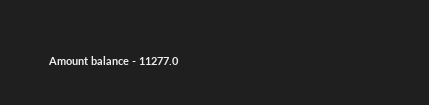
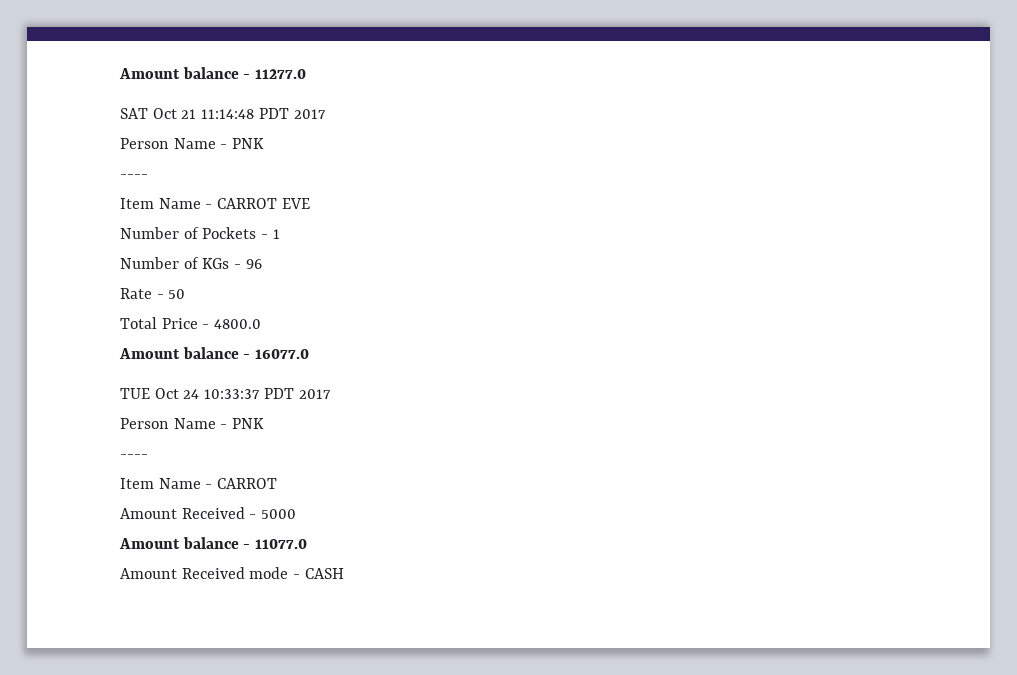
(179, 61) none -> [120,108,326,119] [120,138,265,149] [120,174,148,179] [120,198,310,209] [120,227,280,239] [120,257,262,269] [120,288,186,299] [120,317,262,329] [119,347,310,359] [120,388,331,399] [120,418,265,429] [120,454,148,459] [120,478,278,489] [120,507,297,519] [119,537,308,549] [120,567,344,579] // SAT Oct 21 11:14:48 PDT 2017 // Person Name - PNK // ---- // Item Name - CARROT EVE // Number of Pockets - 1 // Number of KGs - 96 // Rate - 50 // Total Price - 4800.0 // Amount balance - 16077.0 // TUE Oct 24 10:33:37 PDT 2017 // Person Name - PNK // ---- // Item Name - CARROT // Amount Received - 5000 // Amount balance - 11077.0 // Amount Received mode - CASH

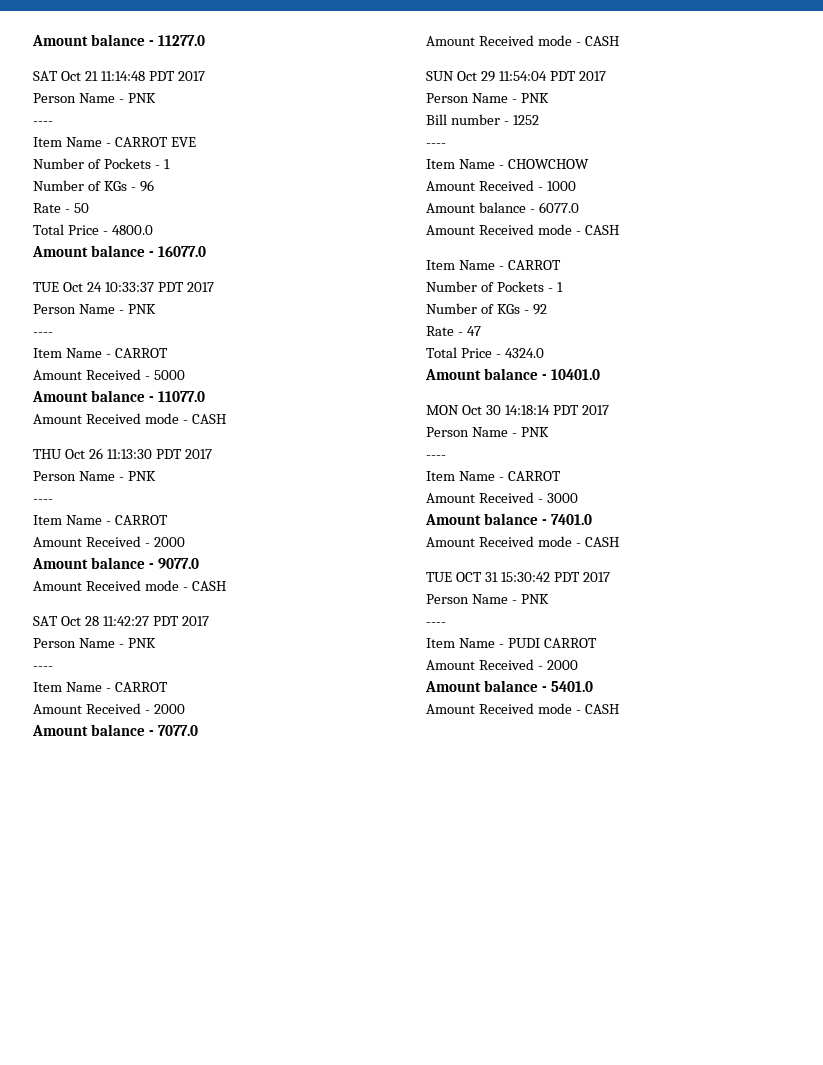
(344, 573) none -> [33,448,212,459] [33,471,156,481] [33,499,53,503] [33,515,168,525] [33,536,185,547] [32,557,199,569] [33,580,226,591] [33,616,209,626] [33,638,156,648] [33,666,53,670] [33,682,168,692] [33,703,185,714] [32,724,198,736] [426,35,619,46] [426,71,606,82] [426,93,549,103] [426,114,539,125] [426,143,446,147] [426,159,589,169] [426,180,576,191] [426,202,579,213] [426,224,619,235] [426,260,561,270] [426,281,563,292] [426,303,547,315] [426,326,481,336] [426,347,544,358] [425,368,600,380] [426,405,609,415] [426,427,549,437] [426,455,446,459] [426,471,561,481] [426,492,578,503] [425,513,592,525] [426,536,619,547] [426,572,610,582] [426,594,549,604] [426,622,446,626] [426,638,597,648] [426,659,578,670] [425,680,593,692] [426,703,619,714] // THU Oct 26 11:13:30 PDT 2017 // Person Name - PNK // ---- // Item Name - CARROT // Amount Received - 2000 // Amount balance - 9077.0 // Amount Received mode - CASH // SAT Oct 28 11:42:27 PDT 2017 // Person Name - PNK // ---- // Item Name - CARROT // Amount Received - 2000 // Amount balance - 7077.0 // Amount Received mode - CASH // SUN Oct 29 11:54:04 PDT 2017 // Person Name - PNK // Bill number - 1252 // ---- // Item Name - CHOWCHOW // Amount Received - 1000 // Amount balance - 6077.0 // Amount Received mode - CASH // Item Name - CARROT // Number of Pockets - 1 // Number of KGs - 92 // Rate - 47 // Total Price - 4324.0 // Amount balance - 10401.0 // MON Oct 30 14:18:14 PDT 2017 // Person Name - PNK // ---- // Item Name - CARROT // Amount Received - 3000 // Amount balance - 7401.0 // Amount Received mode - CASH // TUE OCT 31 15:30:42 PDT 2017 // Person Name - PNK // ---- // Item Name - PUDI CARROT // Amount Received - 2000 // Amount balance - 5401.0 // Amount Received mode - CASH

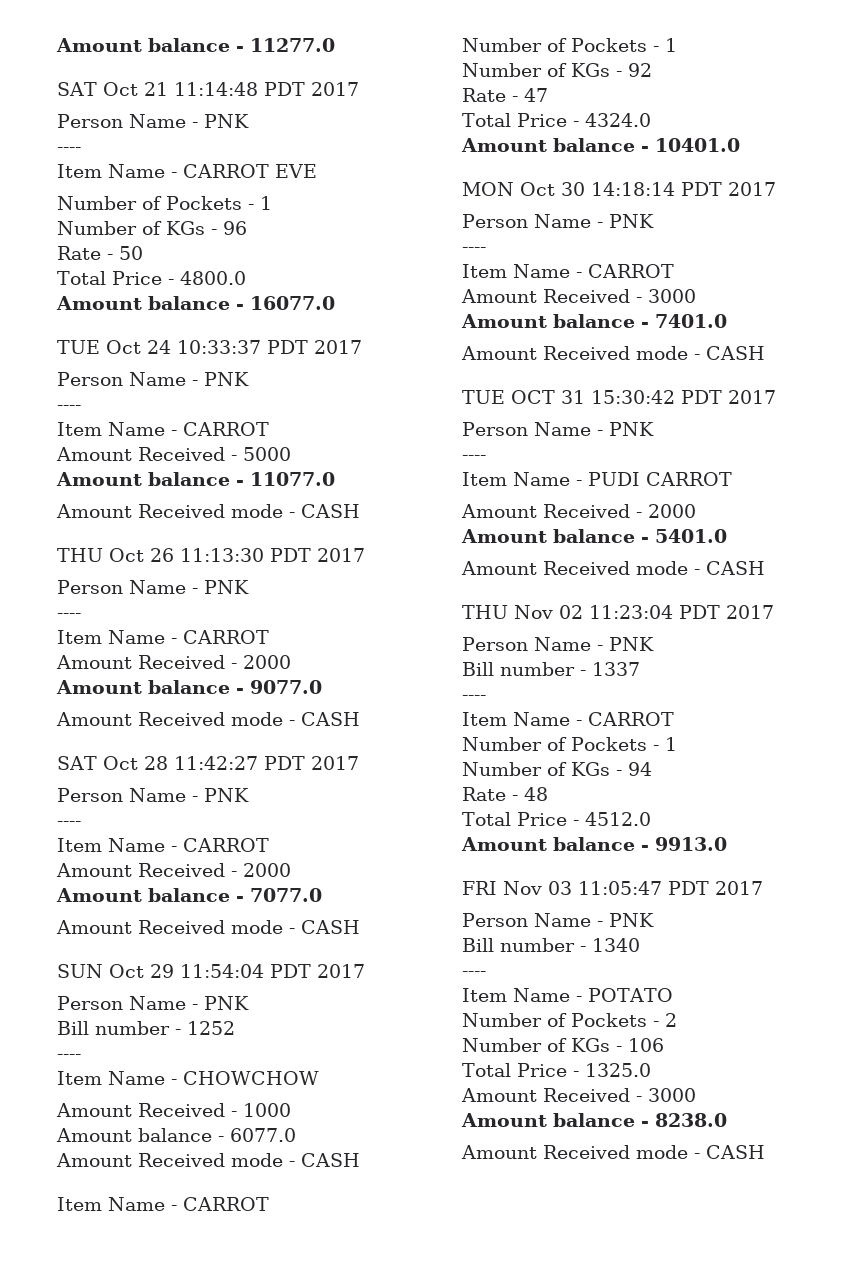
(619, 709) none -> [462,605,774,619] [462,637,654,651] [462,662,640,676] [462,695,486,701] [462,712,674,726] [462,737,677,751] [462,762,652,776] [462,787,548,801] [462,812,651,826] [461,837,727,851] [462,881,763,895] [462,913,654,927] [462,938,640,952] [462,971,486,977] [462,988,673,1002] [462,1013,677,1027] [462,1038,664,1052] [462,1063,651,1077] [461,1088,696,1102] [461,1113,727,1127] [461,1145,765,1159] // THU Nov 02 11:23:04 PDT 2017 // Person Name - PNK // Bill number - 1337 // ---- // Item Name - CARROT // Number of Pockets - 1 // Number of KGs - 94 // Rate - 48 // Total Price - 4512.0 // Amount balance - 9913.0 // FRI Nov 03 11:05:47 PDT 2017 // Person Name - PNK // Bill number - 1340 // ---- // Item Name - POTATO // Number of Pockets - 2 // Number of KGs - 106 // Total Price - 1325.0 // Amount Received - 3000 // Amount balance - 8238.0 // Amount Received mode - CASH

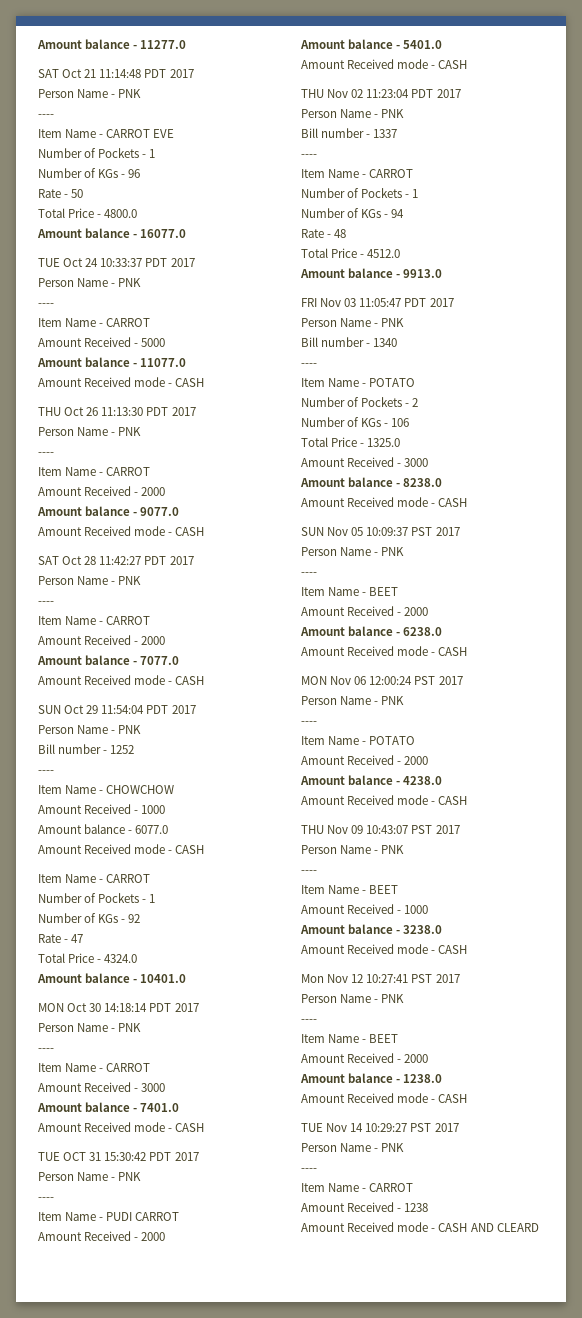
(765, 1152) none -> [301,527,460,536] [301,547,405,556] [301,572,317,576] [301,587,399,596] [301,606,429,616] [300,626,443,636] [301,646,468,656] [301,676,463,685] [301,696,405,705] [301,721,317,725] [301,736,416,745] [301,755,429,765] [300,775,443,785] [301,795,468,805] [301,825,460,834] [301,845,405,854] [301,870,317,874] [301,885,399,894] [301,904,429,914] [300,924,443,934] [301,944,468,954] [301,974,460,983] [301,994,405,1003] [301,1019,317,1023] [301,1034,399,1043] [301,1053,429,1063] [300,1073,443,1083] [301,1093,468,1103] [301,1123,459,1132] [301,1143,405,1152] [301,1168,317,1172] [301,1183,414,1192] [301,1202,429,1212] [301,1222,539,1232] // SUN Nov 05 10:09:37 PST 2017 // Person Name - PNK // ---- // Item Name - BEET // Amount Received - 2000 // Amount balance - 6238.0 // Amount Received mode - CASH // MON Nov 06 12:00:24 PST 2017 // Person Name - PNK // ---- // Item Name - POTATO // Amount Received - 2000 // Amount balance - 4238.0 // Amount Received mode - CASH // THU Nov 09 10:43:07 PST 2017 // Person Name - PNK // ---- // Item Name - BEET // Amount Received - 1000 // Amount balance - 3238.0 // Amount Received mode - CASH // Mon Nov 12 10:27:41 PST 2017 // Person Name - PNK // ---- // Item Name - BEET // Amount Received - 2000 // Amount balance - 1238.0 // Amount Received mode - CASH // TUE Nov 14 10:29:27 PST 2017 // Person Name - PNK // ---- // Item Name - CARROT // Amount Received - 1238 // Amount Received mode - CASH AND CLEARD

